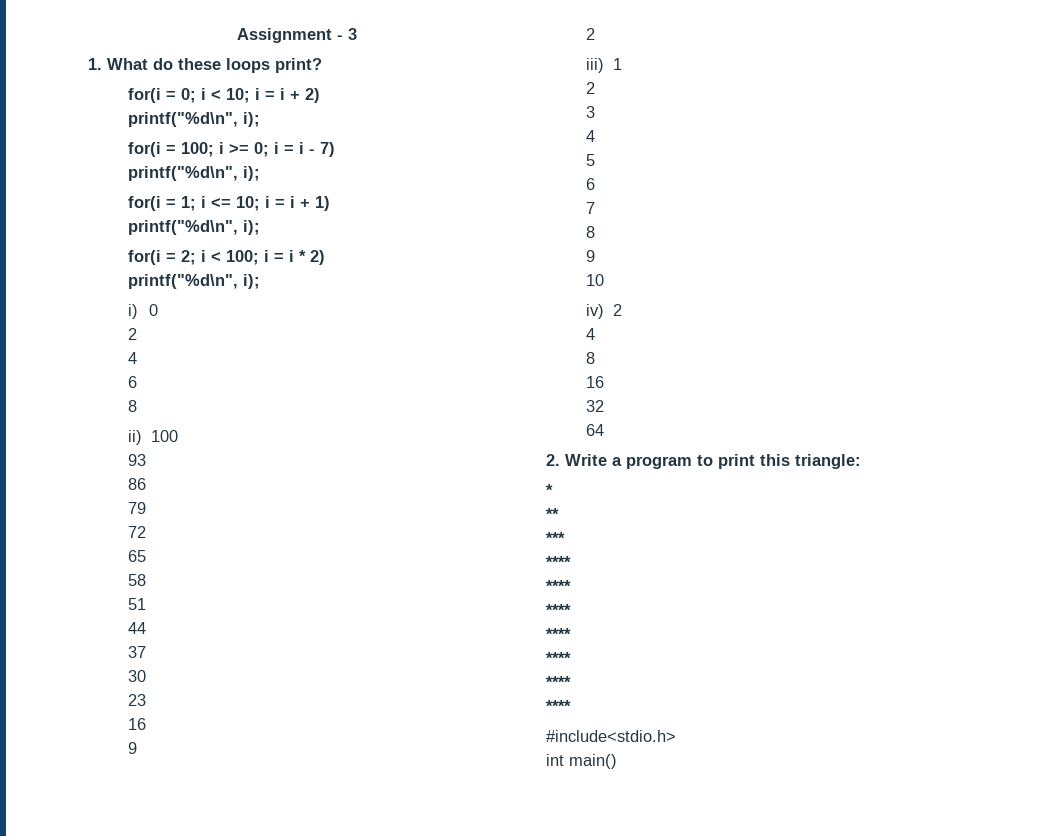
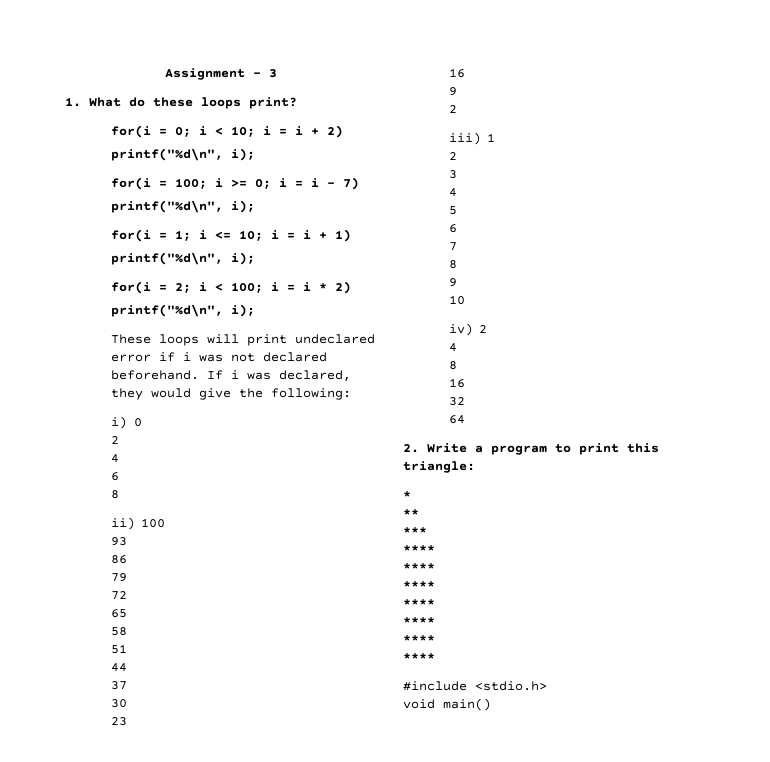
(261, 281) none -> [110,334,375,346] [110,352,327,362] [110,370,351,381] [110,388,351,400] // These loops will print undeclared error if i was not declared beforehand. If i was declared, they would give the following:
[546,730,676,742] [546,754,564,766] #include<stdio.h> // int -> [403,681,547,691] [403,699,435,709] #include <stdio.h> // void

